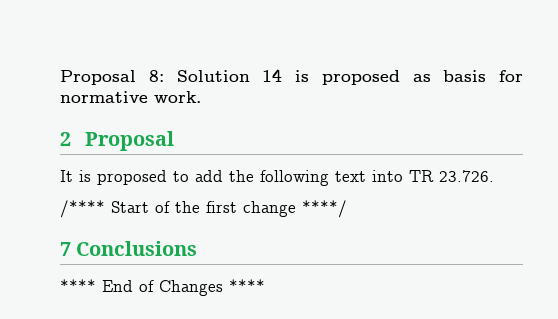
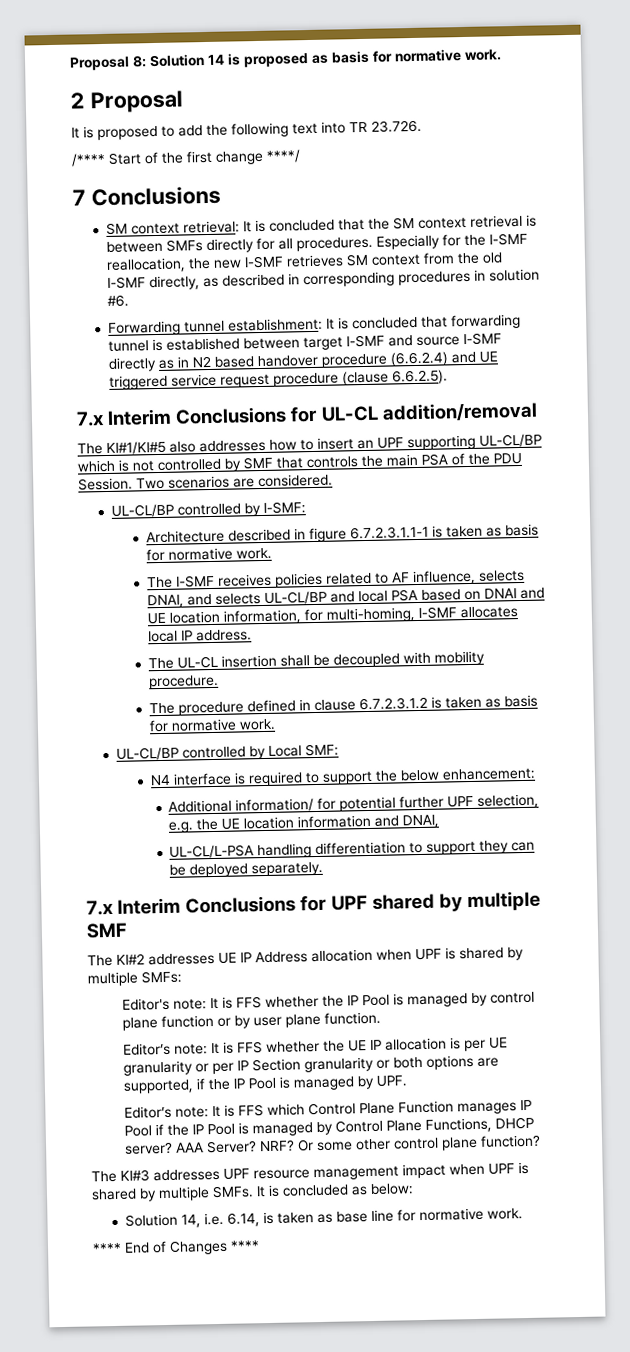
(198, 248) none -> [105,214,537,235] [105,232,528,254] [105,252,503,273] [106,268,540,291] [106,294,129,307] [107,313,521,336] [107,332,502,352] [107,351,498,372] [108,369,448,390] [76,401,538,427] [77,433,542,455] [77,452,522,473] [78,473,333,491] [110,501,306,518] [145,523,539,544] [145,547,272,562] [146,569,525,589] [146,587,545,609] [146,606,518,625] [147,629,252,643] [147,650,485,670] [147,674,219,690] [148,694,538,716] [148,718,276,733] [115,743,339,761] [149,767,536,787] [168,793,540,813] [168,814,440,833] [169,840,536,859] [169,861,324,878] [86,890,541,916] [86,922,128,939] [87,947,524,967] [87,970,182,987] [122,991,536,1011] [122,1011,382,1031] [123,1037,509,1056] [123,1054,500,1076] [123,1075,408,1094] [124,1099,533,1119] [124,1116,535,1137] [125,1134,542,1155] [91,1161,529,1183] [91,1183,414,1202] [124,1207,523,1228] // SM context retrieval: It is concluded that the SM context retrieval is between SMFs directly for all procedures. Especially for the I-SMF reallocation, the new I-SMF retrieves SM context from the old I-SMF directly, as described in corresponding procedures in solution #6. // Forwarding tunnel establishment: It is concluded that forwarding tunnel is established between target I-SMF and source I-SMF directly as in N2 based handover procedure (6.6.2.4) and UE triggered service request procedure (clause 6.6.2.5). // 7.x Interim Conclusions for UL-CL addition/removal // The KI#1/KI#5 also addresses how to insert an UPF supporting UL-CL/BP which is not controlled by SMF that controls the main PSA of the PDU Session. Two scenarios are considered. // UL-CL/BP controlled by I-SMF: // Architecture described in figure 6.7.2.3.1.1-1 is taken as basis for normative work. // The I-SMF receives policies related to AF influence, selects DNAI, and selects UL-CL/BP and local PSA based on DNAI and UE location information, for multi-homing, I-SMF allocates local IP address. // The UL-CL insertion shall be decoupled with mobility procedure. // The procedure defined in clause 6.7.2.3.1.2 is taken as basis for normative work. // UL-CL/BP controlled by Local SMF: // N4 interface is required to support the below enhancement: // Additional information/ for potential further UPF selection, e.g. the UE location information and DNAI, // UL-CL/L-PSA handling differentiation to support they can be deployed separately. // 7.x Interim Conclusions for UPF shared by multiple SMF // The KI#2 addresses UE IP Address allocation when UPF is shared by multiple SMFs: // Editor's note: It is FFS whether the IP Pool is managed by control plane function or by user plane function. // Editor’s note: It is FFS whether the UE IP allocation is per UE granularity or per IP Section granularity or both options are supported, if the IP Pool is managed by UPF. // Editor’s note: It is FFS which Control Plane Function manages IP Pool if the IP Pool is managed by Control Plane Functions, DHCP server? AAA Server? NRF? Or some other control plane function? // The KI#3 addresses UPF resource management impact when UPF is shared by multiple SMFs. It is concluded as below: // Solution 14, i.e. 6.14, is taken as base line for normative work.

